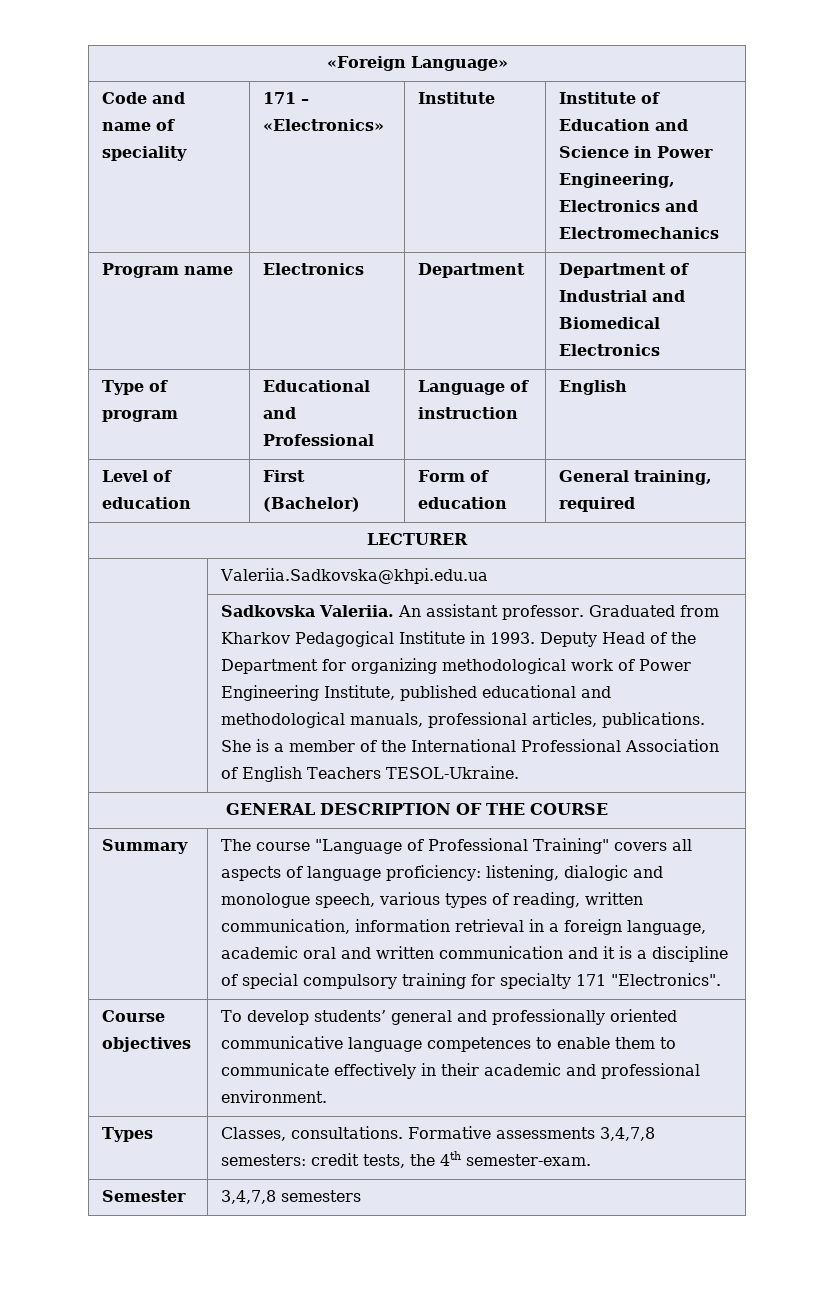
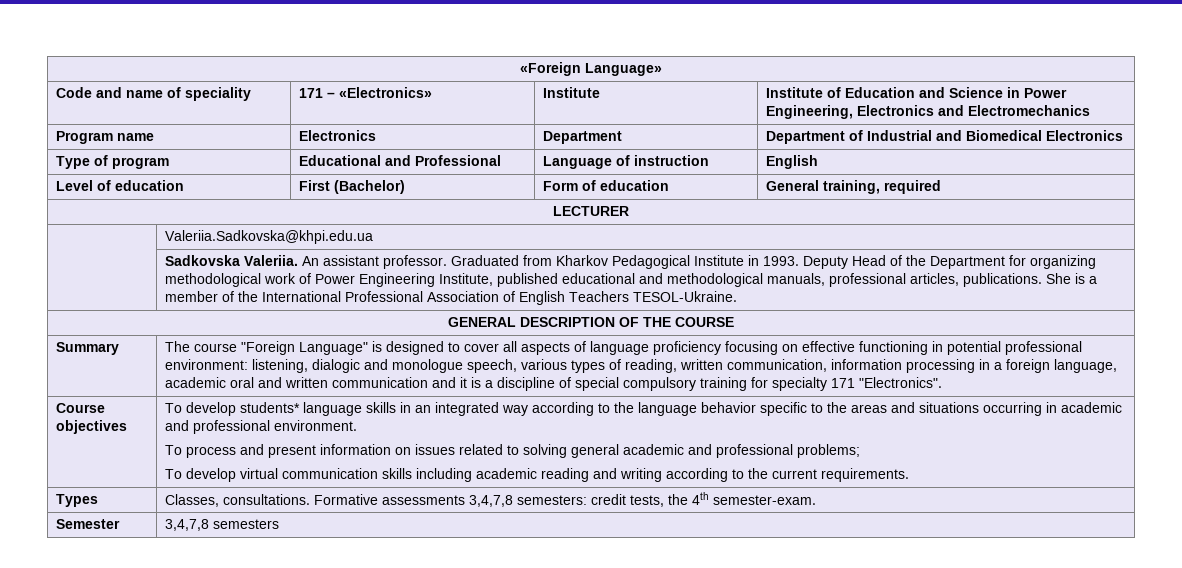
[315,838,693,854] [221,865,482,881] "Language of Professional Training" covers all aspects of language proficiency: -> [240,341,1082,355] [164,359,248,370] "Foreign Language" is designed to cover all aspects of language proficiency focusing on effective functioning in potential professional environment:
[455,919,525,932] retrieval -> [905,359,975,373] processing
[314,1009,678,1025] [221,1036,677,1052] [221,1063,701,1079] [221,1090,328,1103] students’ general and professionally oriented communicative language competences to enable them to communicate effectively in their academic and professional environment. -> [239,402,1122,416] [164,420,357,434] [164,444,860,458] [164,468,909,482] students* language skills in an integrated way according to the language behavior specific to the areas and situations occurring in academic and professional environment. // To process and present information on issues related to solving general academic and professional problems; // To develop virtual communication skills including academic reading and writing according to the current requirements.

